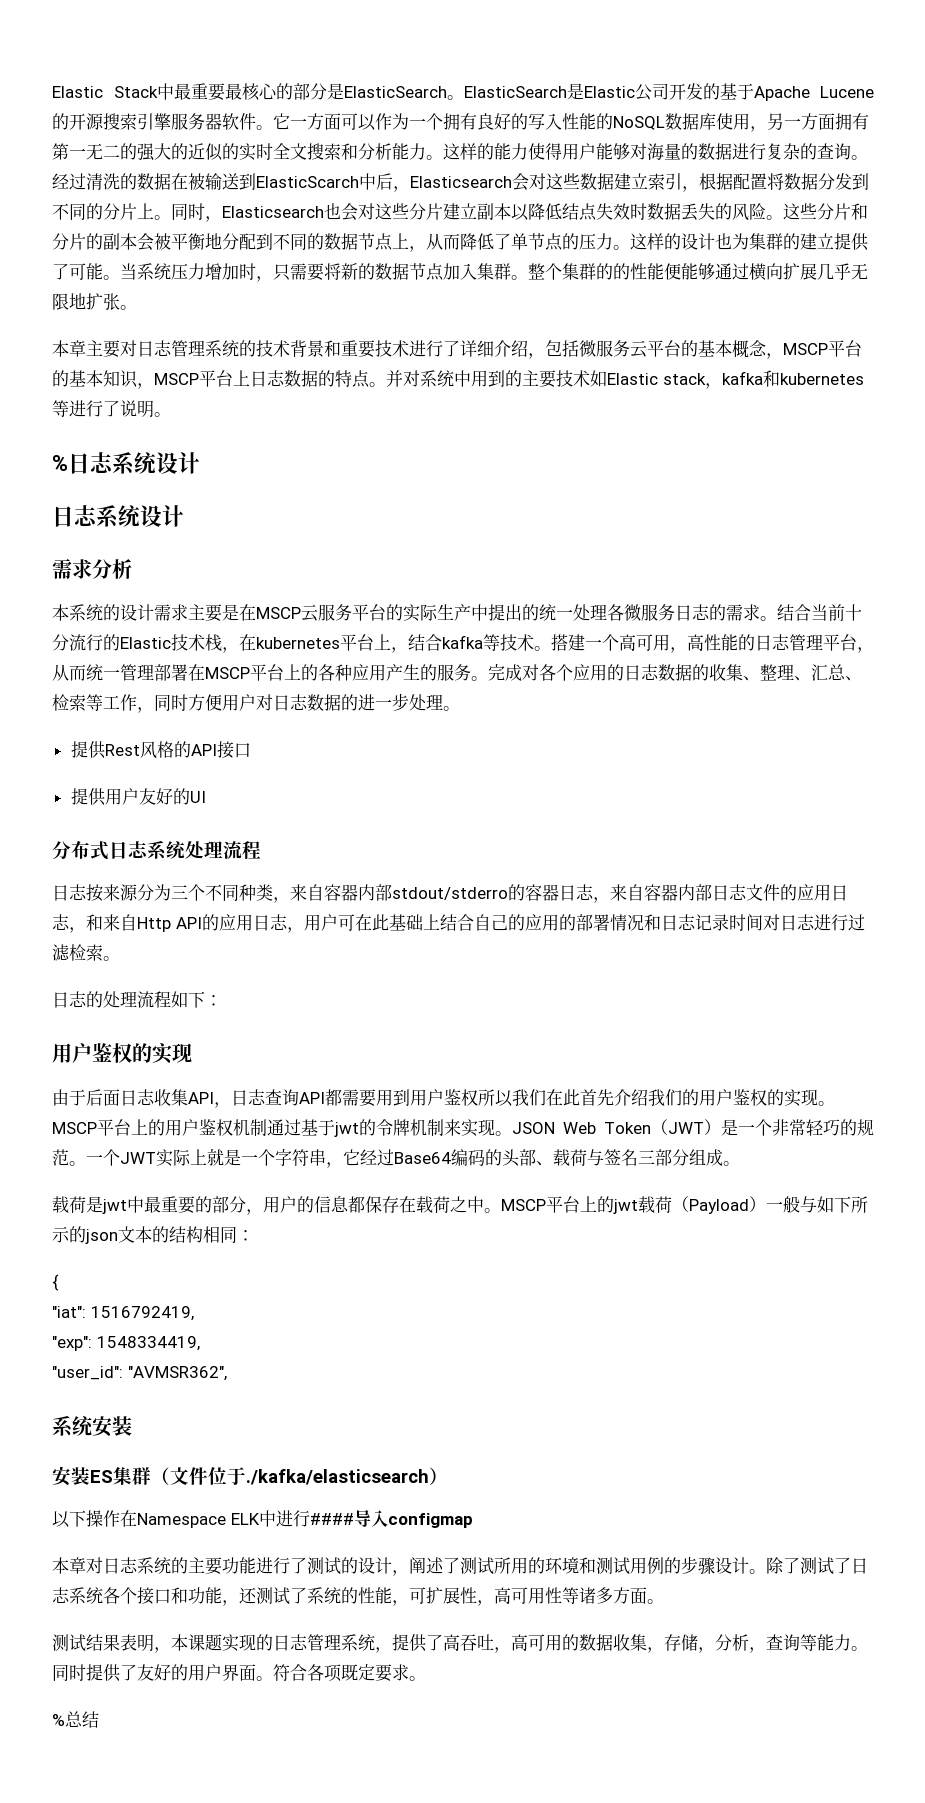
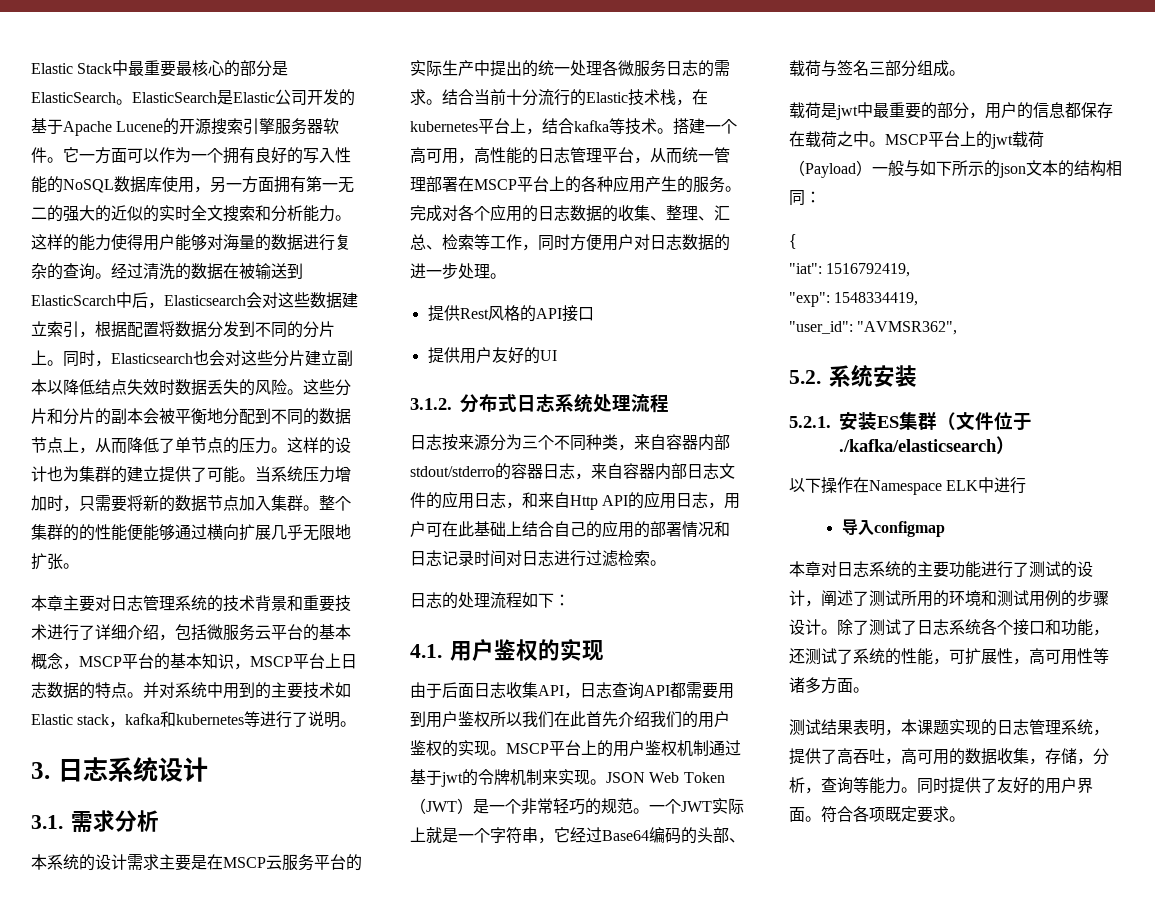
[52,452,200,475] [52,505,184,528] %日志系统设计 // 日志系统设计 // -> [31,757,208,782] [31,815,63,829] 3.日志系统设计 // 3.1.
(206, 797) none -> [410,398,452,410] 3.1.2.
(222, 1000) none -> [410,644,442,658] 4.1.
(227, 1373) none -> [789,370,821,384] 5.2.
(132, 1426) none -> [789,416,831,428] 5.2.1.
[309,1513,354,1525] #### -> (1027, 485) //
[52,1711,99,1728] // %总结 -> (965, 819) none

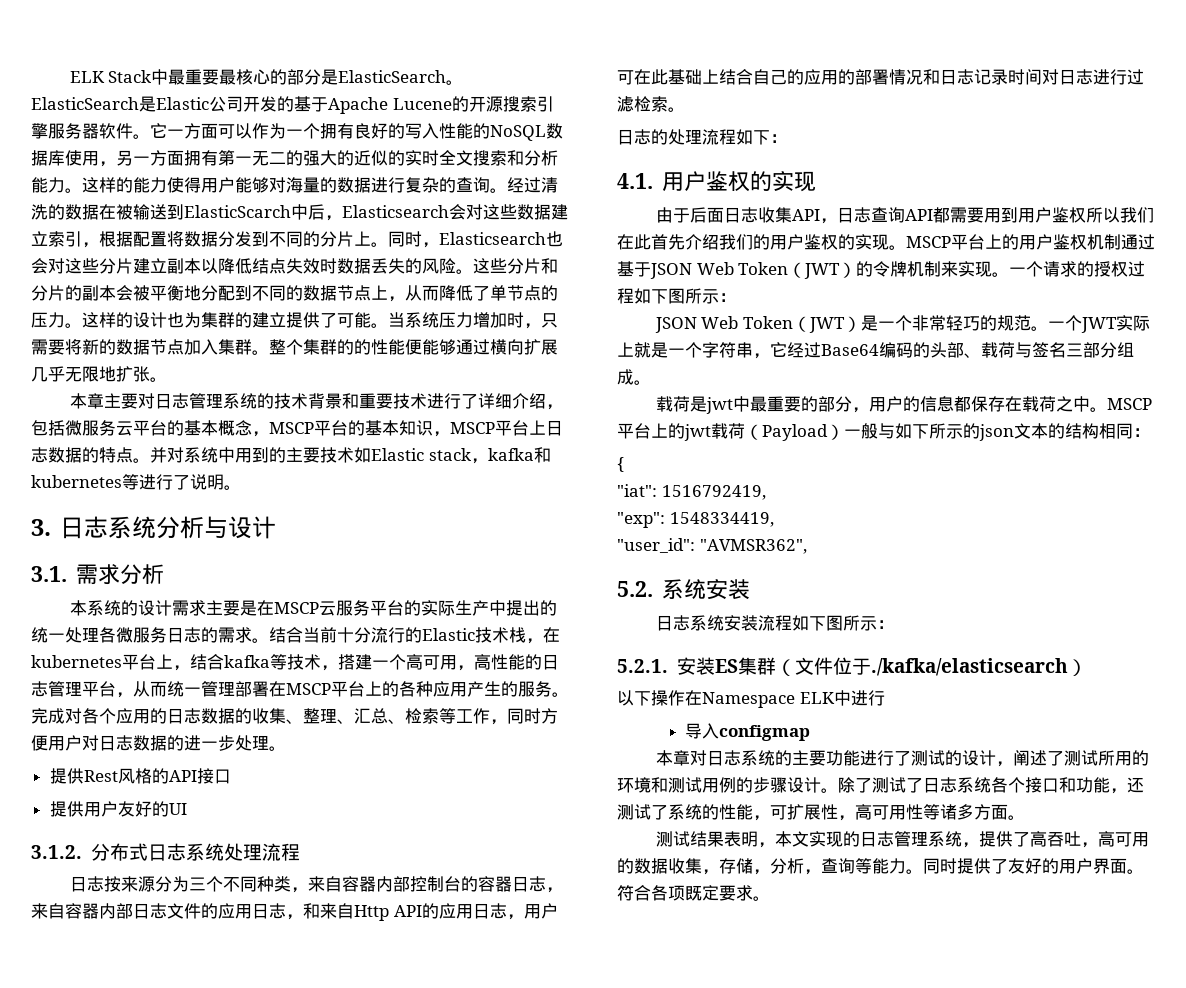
[31,63,73,74] Elastic -> [69,71,105,83] ELK
(158, 769) none -> [155,516,228,539] 分析与
[657,128,673,134] 。 -> [321,665,338,671] ，
[410,466,495,477] stdout/stderro -> [409,876,461,892] 控制台
[441,772,463,787] jwt -> [650,262,857,279] JSON Web Token（JWT）
(606, 782) none -> [1009,261,1146,277] [617,288,736,304] 一个请求的授权过程如下图所示： //
(917, 376) none -> [655,615,894,631] // 日志系统安装流程如下图所示：
[917,719,949,735] 课题 -> [791,831,809,847] 文

